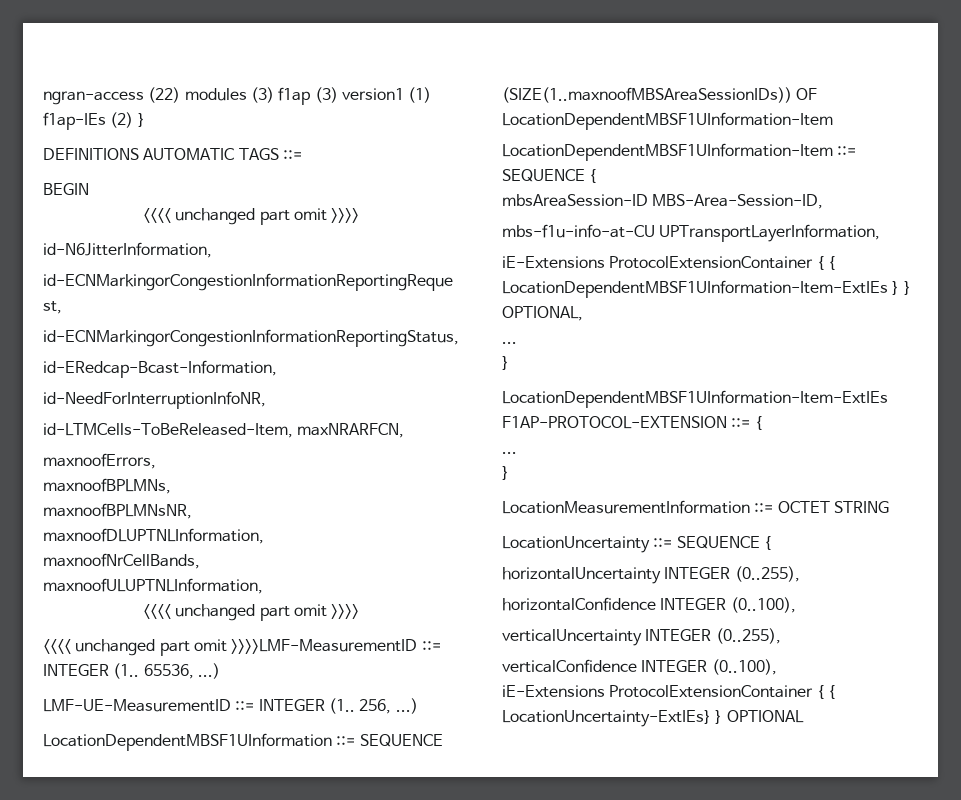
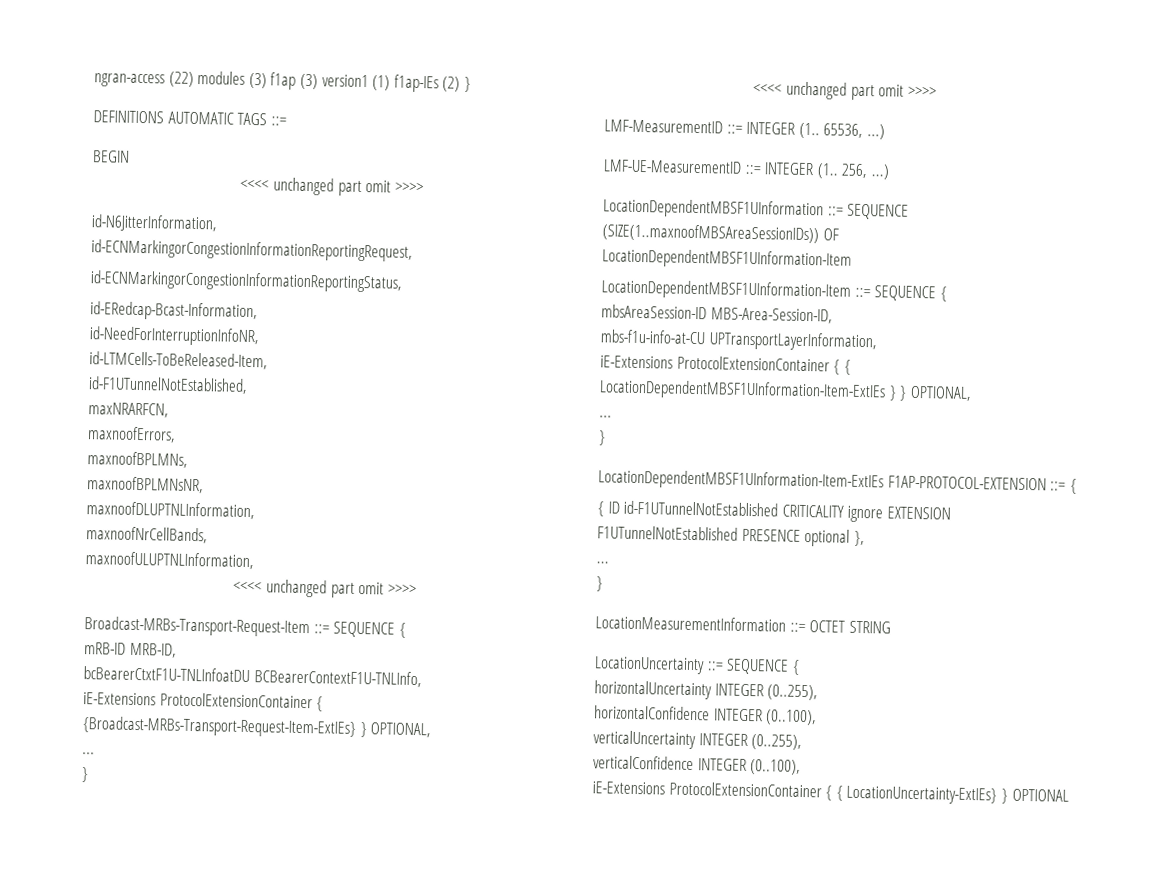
(293, 430) none -> [88,376,248,394] // id-F1UTunnelNotEstablished, //
[43,639,418,656] // <<<< unchanged part omit >>>>LMF-MeasurementID -> [84,616,406,638] [84,642,177,658] [83,666,422,688] [83,692,324,712] [82,716,432,738] [82,752,95,755] [81,767,89,783] [753,81,937,101] [604,119,723,134] // Broadcast-MRBs-Transport-Request-Item ::= SEQUENCE { // mRB-ID MRB-ID, // bcBearerCtxtF1U-TNLInfoatDU BCBearerContextF1U-TNLInfo, // iE-Extensions ProtocolExtensionContainer { {Broadcast-MRBs-Transport-Request-Item-ExtIEs} } OPTIONAL, // ... // } // <<<< unchanged part omit >>>> // LMF-MeasurementID
(762, 423) none -> [597,500,951,523] [597,525,865,547] // { ID id-F1UTunnelNotEstablished CRITICALITY ignore EXTENSION F1UTunnelNotEstablished PRESENCE optional },

